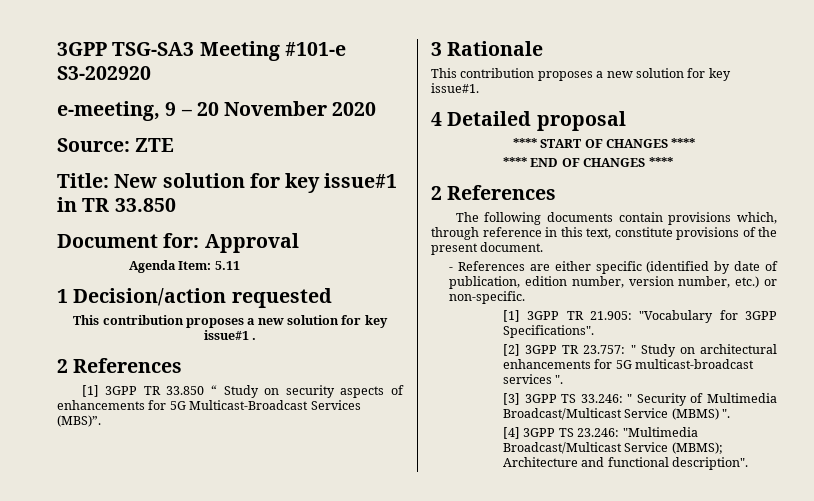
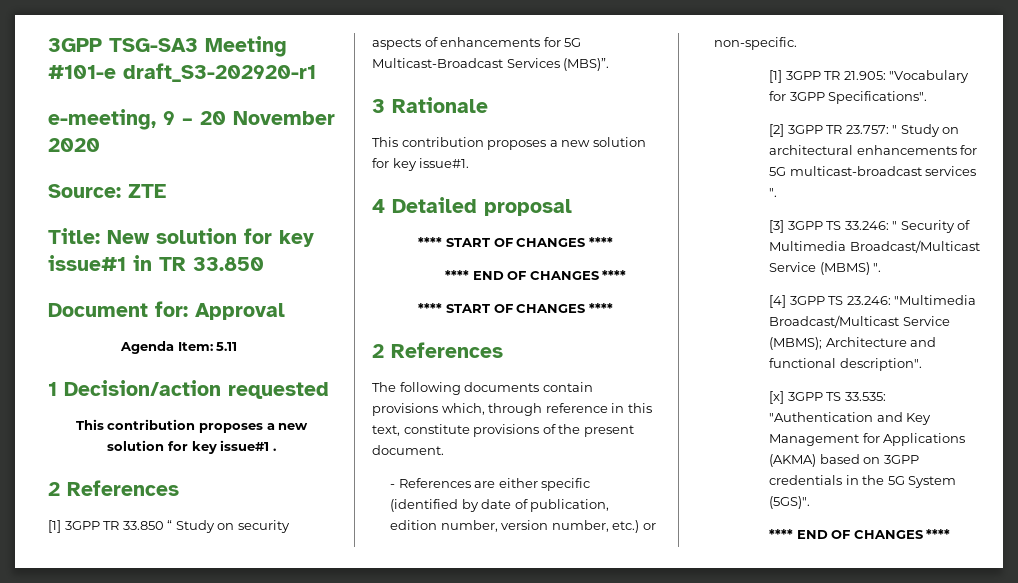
[57,66,151,80] S3-202920 -> [123,63,316,82] draft_S3-202920-r1
(673, 162) none -> [418,303,613,313] // **** START OF CHANGES ****
(749, 463) none -> [769,391,886,404] [769,412,932,425] [769,433,966,446] [769,454,919,467] [769,475,957,488] [769,496,811,509] [769,529,951,539] // [x] 3GPP TS 33.535: "Authentication and Key Management for Applications (AKMA) based on 3GPP credentials in the 5G System (5GS)". // **** END OF CHANGES ****

